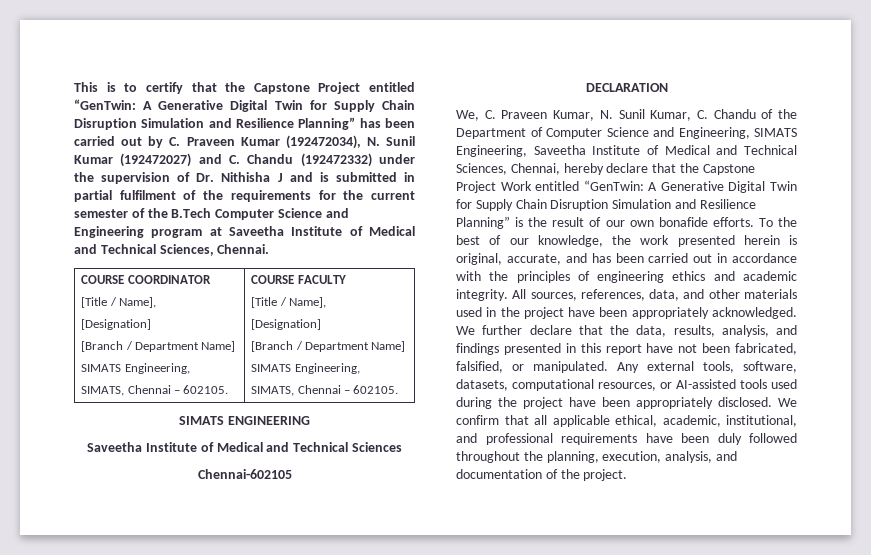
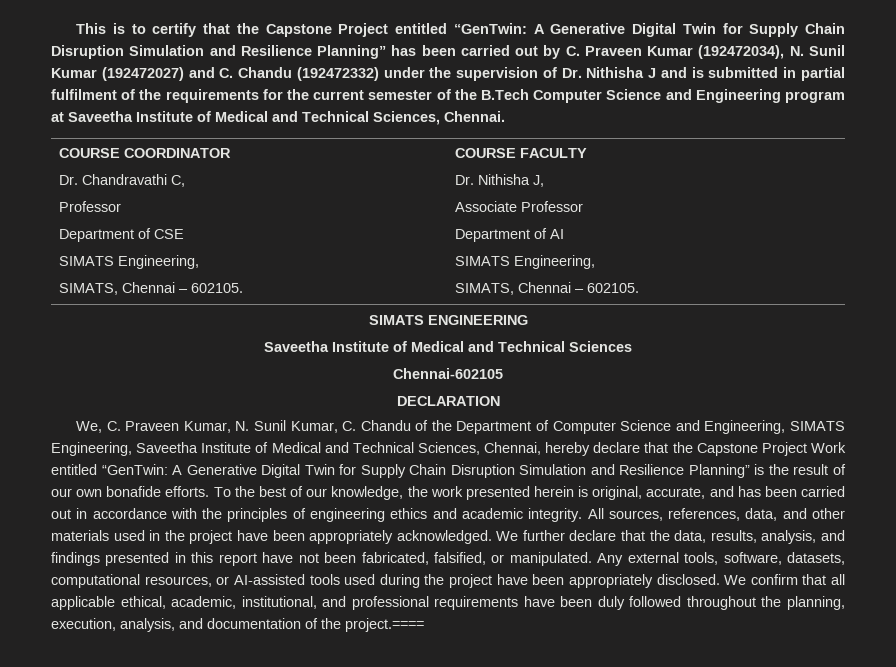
[81,297,156,308] [81,319,152,330] [81,341,236,352] [Title / Name], // [Designation] // [Branch / Department Name] -> [59,174,186,187] [59,201,122,212] [59,228,185,242] Dr. Chandravathi C, // Professor // Department of CSE
[251,297,326,308] [251,319,322,330] [251,341,406,352] [Title / Name], // [Designation] // [Branch / Department Name] -> [455,174,545,187] [455,201,584,212] [455,228,565,242] Dr. Nithisha J, // Associate Professor // Department of AI
[583,469,628,481] project. -> [345,618,424,632] project.====

